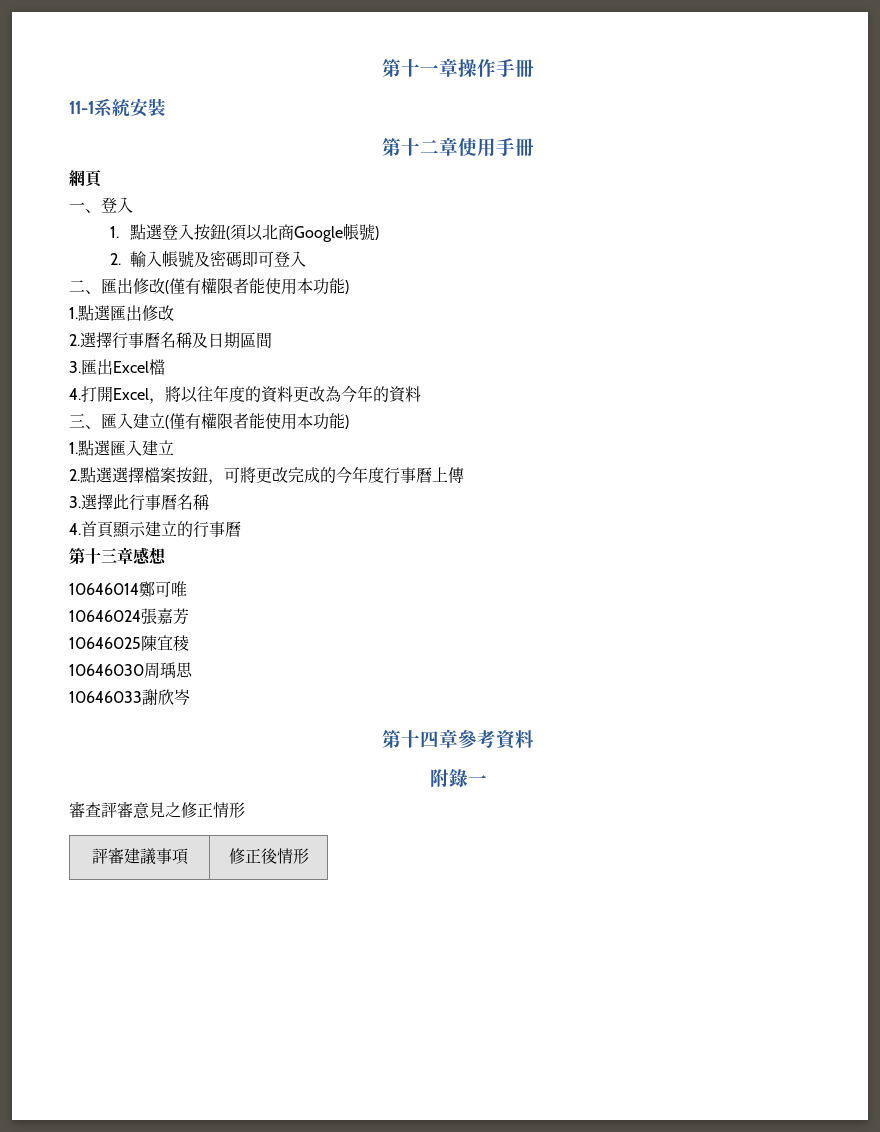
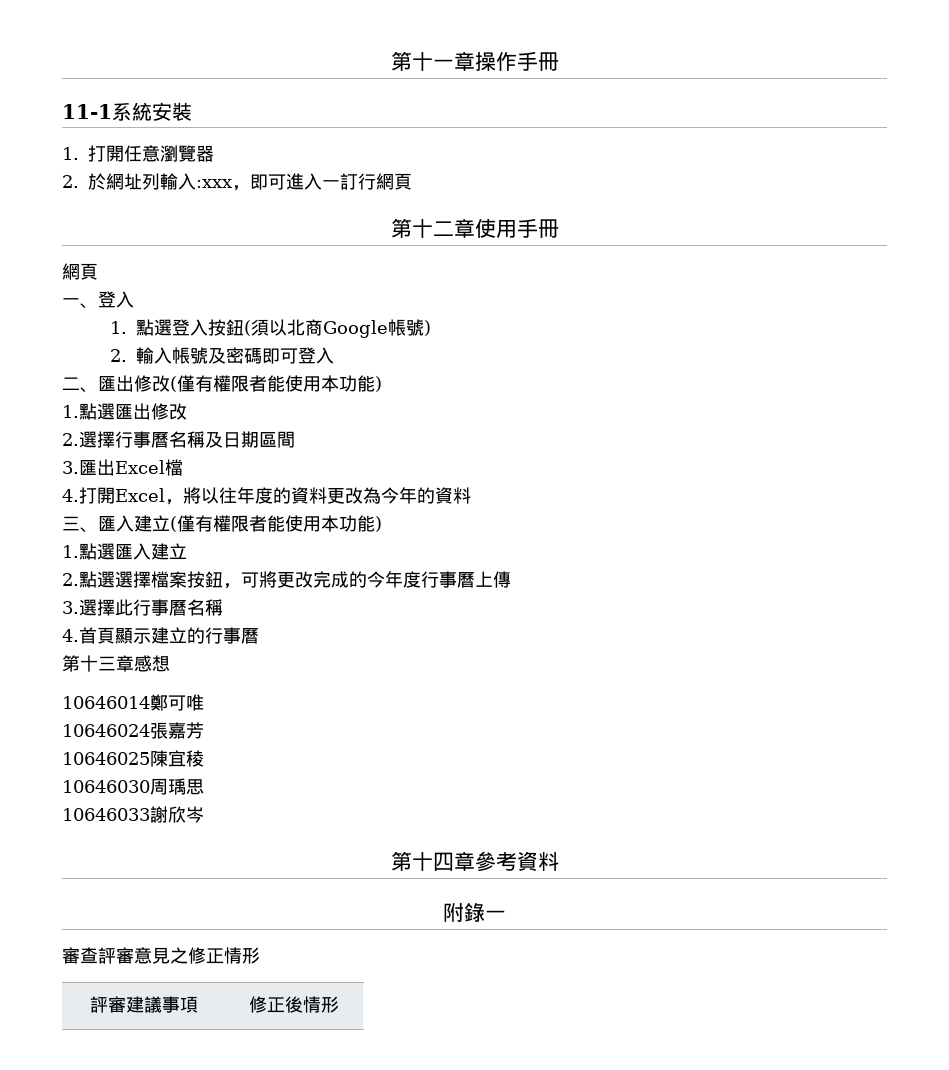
(166, 107) none -> [62,145,214,162] [62,173,412,191] // 1.打開任意瀏覽器 // 2.於網址列輸入:xxx，即可進入一訂行網頁

